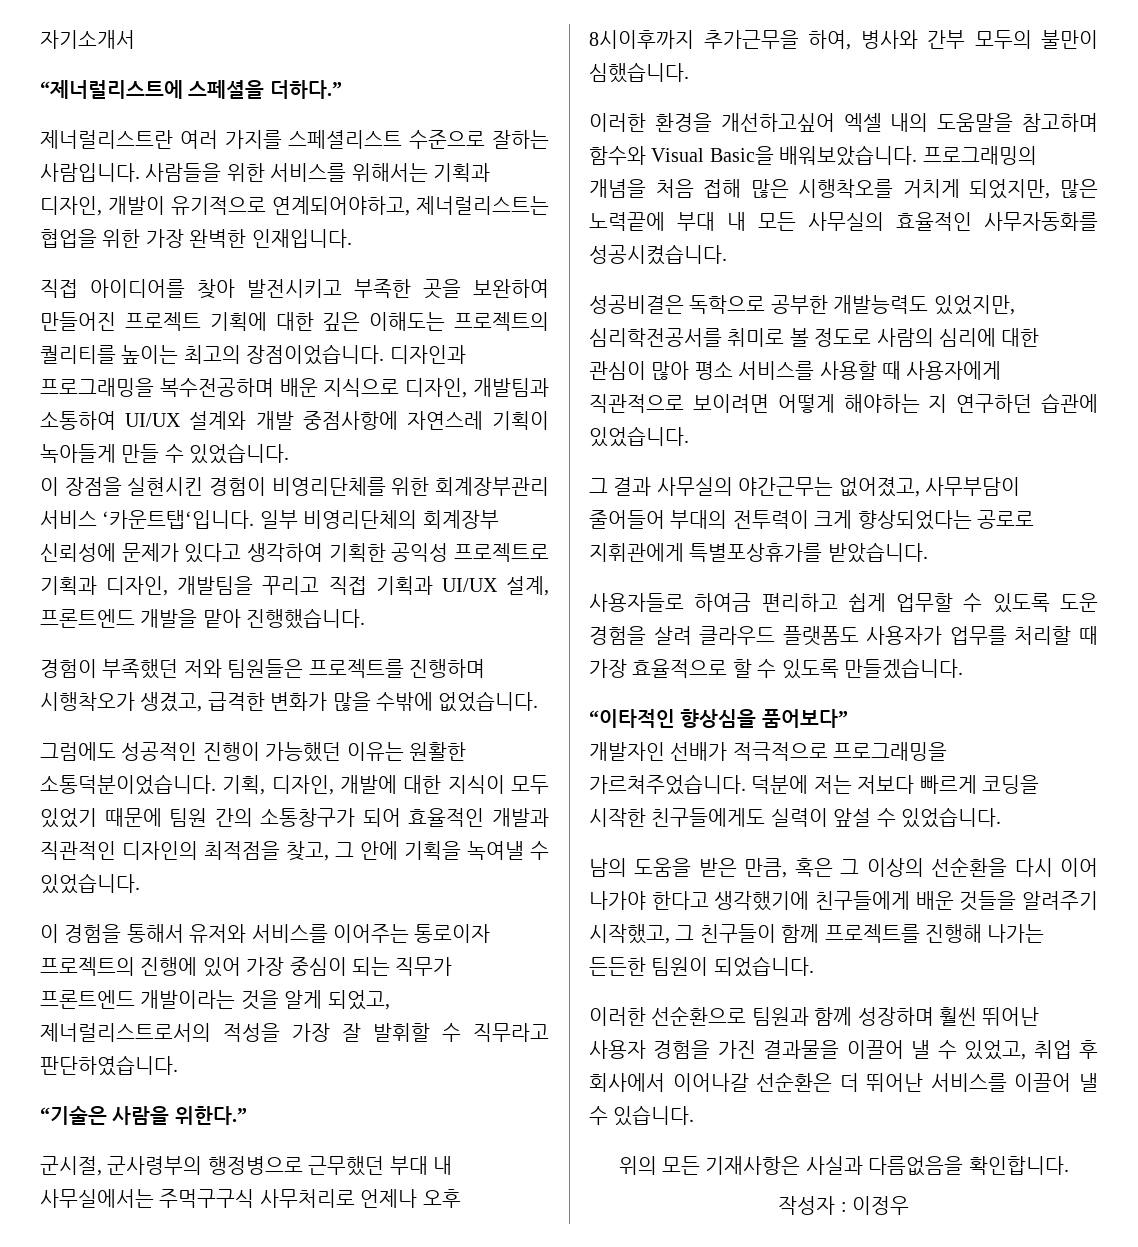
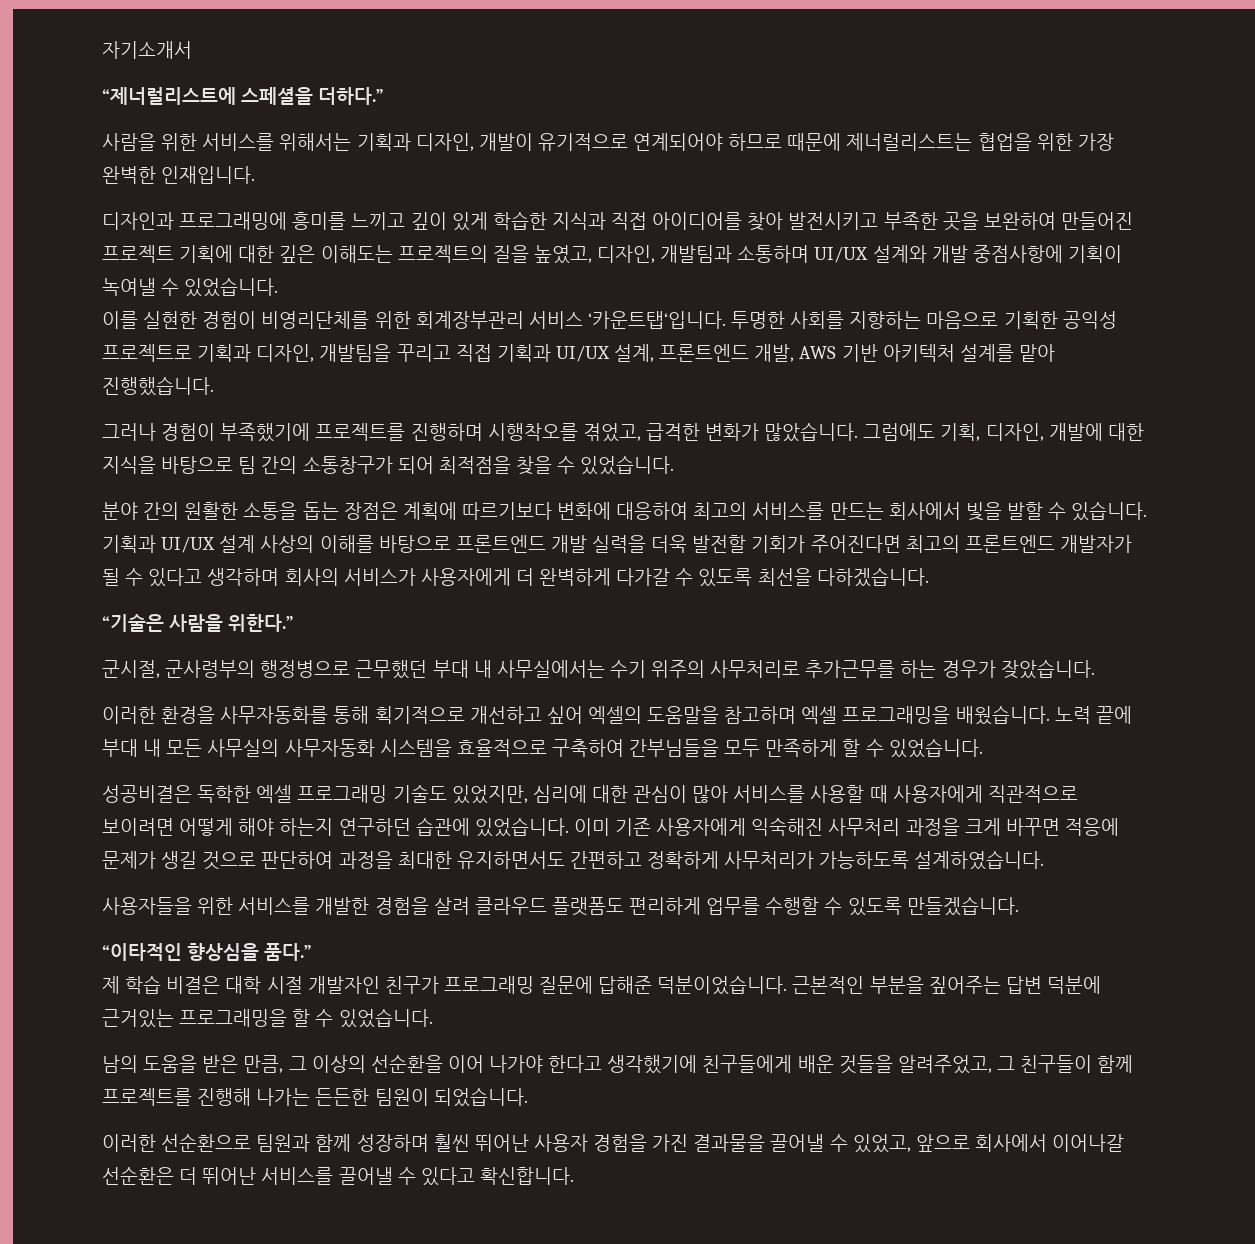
[40,130,549,149] [40,163,222,182] 제너럴리스트란 여러 가지를 스페셜리스트 수준으로 잘하는 사람입니다. 사람들을 -> [102,133,156,151] 사람을
[272,196,410,216] 연계되어야하고, -> [633,133,842,151] 연계되어야 하므로 때문에
(352, 238) none -> [102,211,606,231] 디자인과 프로그래밍에 흥미를 느끼고 깊이 있게 학습한 지식과
[40,344,466,365] [40,378,400,397] 퀄리티를 높이는 최고의 장점이었습니다. 디자인과 프로그래밍을 복수전공하며 배운 지식으로 -> [492,245,592,264] 질을 높였고,
[40,411,116,430] 소통하여 -> [737,245,810,263] 소통하며
[406,411,550,430] [40,443,290,464] [40,477,204,496] 자연스레 기획이 녹아들게 만들 수 있었습니다. // 이 장점을 실현시킨 -> [1067,245,1122,263] [102,277,279,297] [102,311,198,329] 기획이 녹여낼 수 있었습니다. // 이를 실현한
[259,510,499,529] [40,543,323,563] 일부 비영리단체의 회계장부 신뢰성에 문제가 있다고 생각하여 -> [731,311,999,329] 투명한 사회를 지향하는 마음으로
[140,608,366,629] [40,659,485,679] [40,691,539,712] [40,742,466,762] [40,774,549,795] [40,808,549,828] [40,841,549,861] [40,873,140,894] [40,924,491,943] [40,957,453,977] [40,990,390,1010] [40,1023,549,1042] [40,1055,178,1076] 개발을 맡아 진행했습니다. // 경험이 부족했던 저와 팀원들은 프로젝트를 진행하며 시행착오가 생겼고, 급격한 변화가 많을 수밖에 없었습니다. // 그럼에도 성공적인 진행이 가능했던 이유는 원활한 소통덕분이었습니다. 기획, 디자인, 개발에 대한 지식이 모두 있었기 때문에 팀원 간의 소통창구가 되어 효율적인 개발과 직관적인 디자인의 최적점을 찾고, 그 안에 기획을 녹여낼 수 있었습니다. // 이 경험을 통해서 유저와 서비스를 이어주는 통로이자 프로젝트의 진행에 있어 가장 중심이 되는 직무가 프론트엔드 개발이라는 것을 알게 되었고, 제너럴리스트로서의 적성을 가장 잘 발휘할 수 직무라고 판단하였습니다. -> [754,344,1055,362] [102,376,214,396] [102,422,1144,442] [102,455,675,475] [102,501,1148,521] [102,535,1132,553] [102,567,929,587] 개발, AWS 기반 아키텍처 설계를 맡아 진행했습니다. // 그러나 경험이 부족했기에 프로젝트를 진행하며 시행착오를 겪었고, 급격한 변화가 많았습니다. 그럼에도 기획, 디자인, 개발에 대한 지식을 바탕으로 팀 간의 소통창구가 되어 최적점을 찾을 수 있었습니다. // 분야 간의 원활한 소통을 돕는 장점은 계획에 따르기보다 변화에 대응하여 최고의 서비스를 만드는 회사에서 빛을 발할 수 있습니다. 기획과 UI/UX 설계 사상의 이해를 바탕으로 프론트엔드 개발 실력을 더욱 발전할 기회가 주어진다면 최고의 프론트엔드 개발자가 될 수 있다고 생각하며 회사의 서비스가 사용자에게 더 완벽하게 다가갈 수 있도록 최선을 다하겠습니다.
[159,1189,461,1208] [589,30,1098,50] [589,62,689,83] [589,113,1098,132] [589,145,1037,166] [589,179,1098,199] [589,212,1098,231] [589,244,727,265] [589,295,1015,315] [589,328,934,347] 주먹구구식 사무처리로 언제나 오후 8시이후까지 추가근무을 하여, 병사와 간부 모두의 불만이 심했습니다. // 이러한 환경을 개선하고싶어 엑셀 내의 도움말을 참고하며 함수와 Visual Basic을 배워보았습니다. 프로그래밍의 개념을 처음 접해 많은 시행착오를 거치게 되었지만, 많은 노력끝에 부대 내 모든 사무실의 효율적인 사무자동화를 성공시켰습니다. // 성공비결은 독학으로 공부한 개발능력도 있었지만, 심리학전공서를 취미로 볼 정도로 사람의 -> [609,659,1095,679] [102,705,1132,725] [102,738,983,758] [102,784,528,804] 수기 위주의 사무처리로 추가근무를 하는 경우가 잦았습니다. // 이러한 환경을 사무자동화를 통해 획기적으로 개선하고 싶어 엑셀의 도움말을 참고하며 엑셀 프로그래밍을 배웠습니다. 노력 끝에 부대 내 모든 사무실의 사무자동화 시스템을 효율적으로 구축하여 간부님들을 모두 만족하게 할 수 있었습니다. // 성공비결은 독학한 엑셀 프로그래밍 기술도 있었지만,
[694,361,733,380] 평소 -> (729, 794) none
[843,394,948,413] 해야하는 지 -> [238,818,334,836] 해야 하는지
[589,477,1020,497] [589,510,1034,530] [589,542,928,563] [589,593,1098,613] [589,626,1098,646] [589,659,752,678] // 그 결과 사무실의 야간근무는 없어졌고, 사무부담이 줄어들어 부대의 전투력이 크게 향상되었다는 공로로 지휘관에게 특별포상휴가를 받았습니다. // 사용자들로 하여금 편리하고 쉽게 업무할 수 있도록 도운 경험을 살려 클라우드 플랫폼도 사용자가 업무를 처리할 때 가장 효율적으로 할 -> [573,817,1119,836] [102,850,1045,870] [102,897,820,916] 이미 기존 사용자에게 익숙해진 사무처리 과정을 크게 바꾸면 적응에 문제가 생길 것으로 판단하여 과정을 최대한 유지하면서도 간편하고 정확하게 사무처리가 가능하도록 설계하였습니다. // 사용자들을 위한 서비스를 개발한 경험을 살려 클라우드 플랫폼도 편리하게 업무를 수행할
[761,709,848,728] [589,742,948,761] [589,774,1039,795] [589,808,872,827] 품어보다” // 개발자인 선배가 적극적으로 프로그래밍을 가르쳐주었습니다. 덕분에 저는 저보다 빠르게 코딩을 시작한 친구들에게도 실력이 앞설 -> [264,943,313,961] [102,975,1101,995] [102,1009,311,1028] 품다.” // 제 학습 비결은 대학 시절 개발자인 친구가 프로그래밍 질문에 답해준 덕분이었습니다. 근본적인 부분을 짚어주는 답변 덕분에 근거있는 프로그래밍을 할
[794,858,833,877] 혹은 -> (284, 1064) none
[1014,858,1053,877] 다시 -> (443, 1063) none
[1022,891,1098,910] [589,924,670,944] 알려주기 시작했고, -> [897,1055,992,1074] 알려주었고,
[846,1040,1098,1060] 이끌어 낼 수 있었고, 취업 후 -> [770,1134,970,1153] 끌어낼 수 있었고, 앞으로
[1014,1073,1098,1092] [589,1105,695,1126] [618,1156,1069,1176] [778,1196,909,1215] 이끌어 낼 수 있습니다. // 위의 모든 기재사항은 사실과 다름없음을 확인합니다. // 작성자 : 이정우 -> [338,1167,574,1186] 끌어낼 수 있다고 확신합니다.

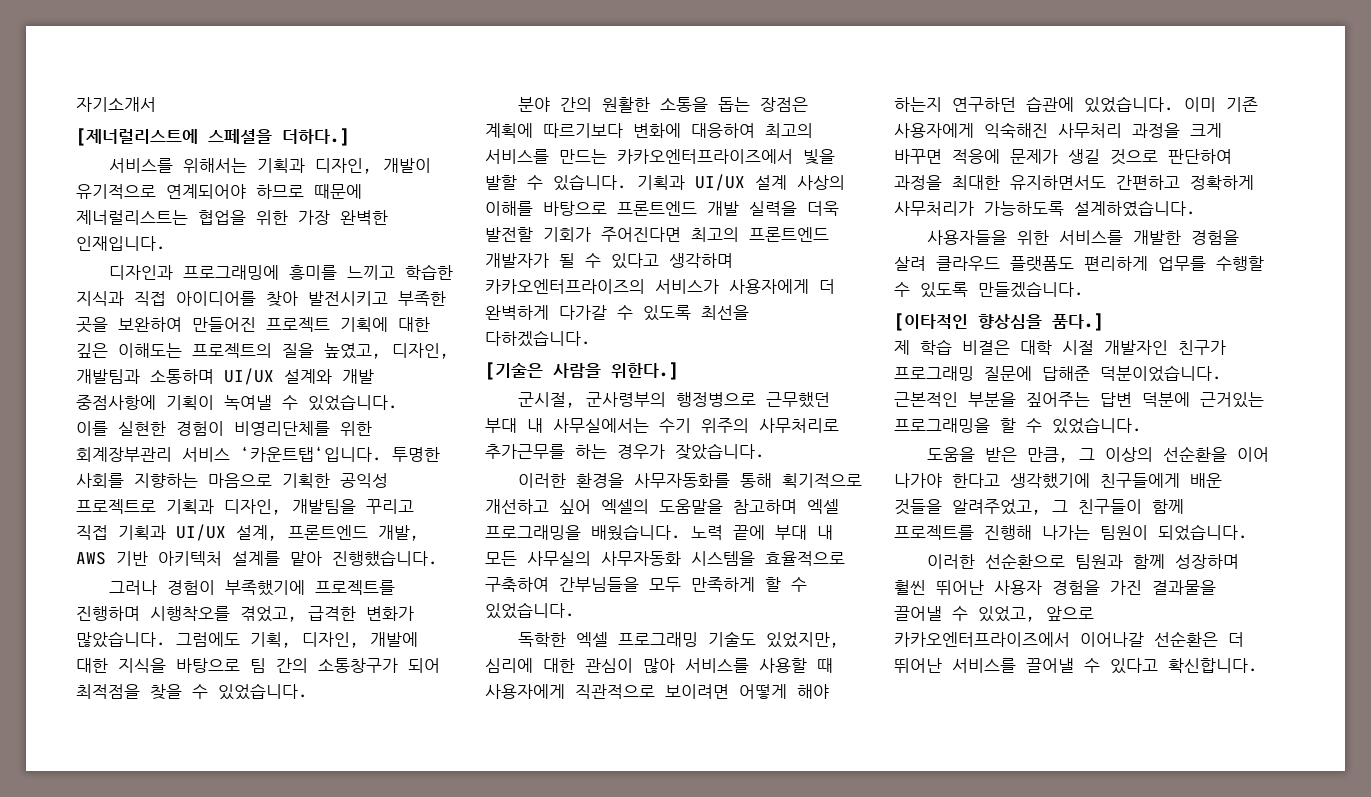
[102,87,385,105] [102,133,198,151] “제너럴리스트에 스페셜을 더하다.” // 사람을 위한 -> [76,128,350,146] [제너럴리스트에 스페셜을 더하다.] //
[410,212,488,231] 깊이 있게 -> (395, 272) none
[888,502,961,520] 회사에서 -> [617,149,793,164] 카카오엔터프라이즈에서
[284,568,339,586] 회사의 -> [485,279,645,294] 카카오엔터프라이즈의
[102,614,295,632] “기술은 사람을 위한다.” -> [485,362,679,380] [기술은 사람을 위한다.]
[102,785,192,803] 성공비결은 -> (575, 610) none
[102,943,313,961] “이타적인 향상심을 품다.” -> [894,313,1104,331] [이타적인 향상심을 품다.]
[102,1055,138,1073] 남의 -> (1142, 425) none
[315,1088,370,1106] 든든한 -> (1090, 532) none
[974,1134,1047,1152] 회사에서 -> [894,632,1070,647] 카카오엔터프라이즈에서

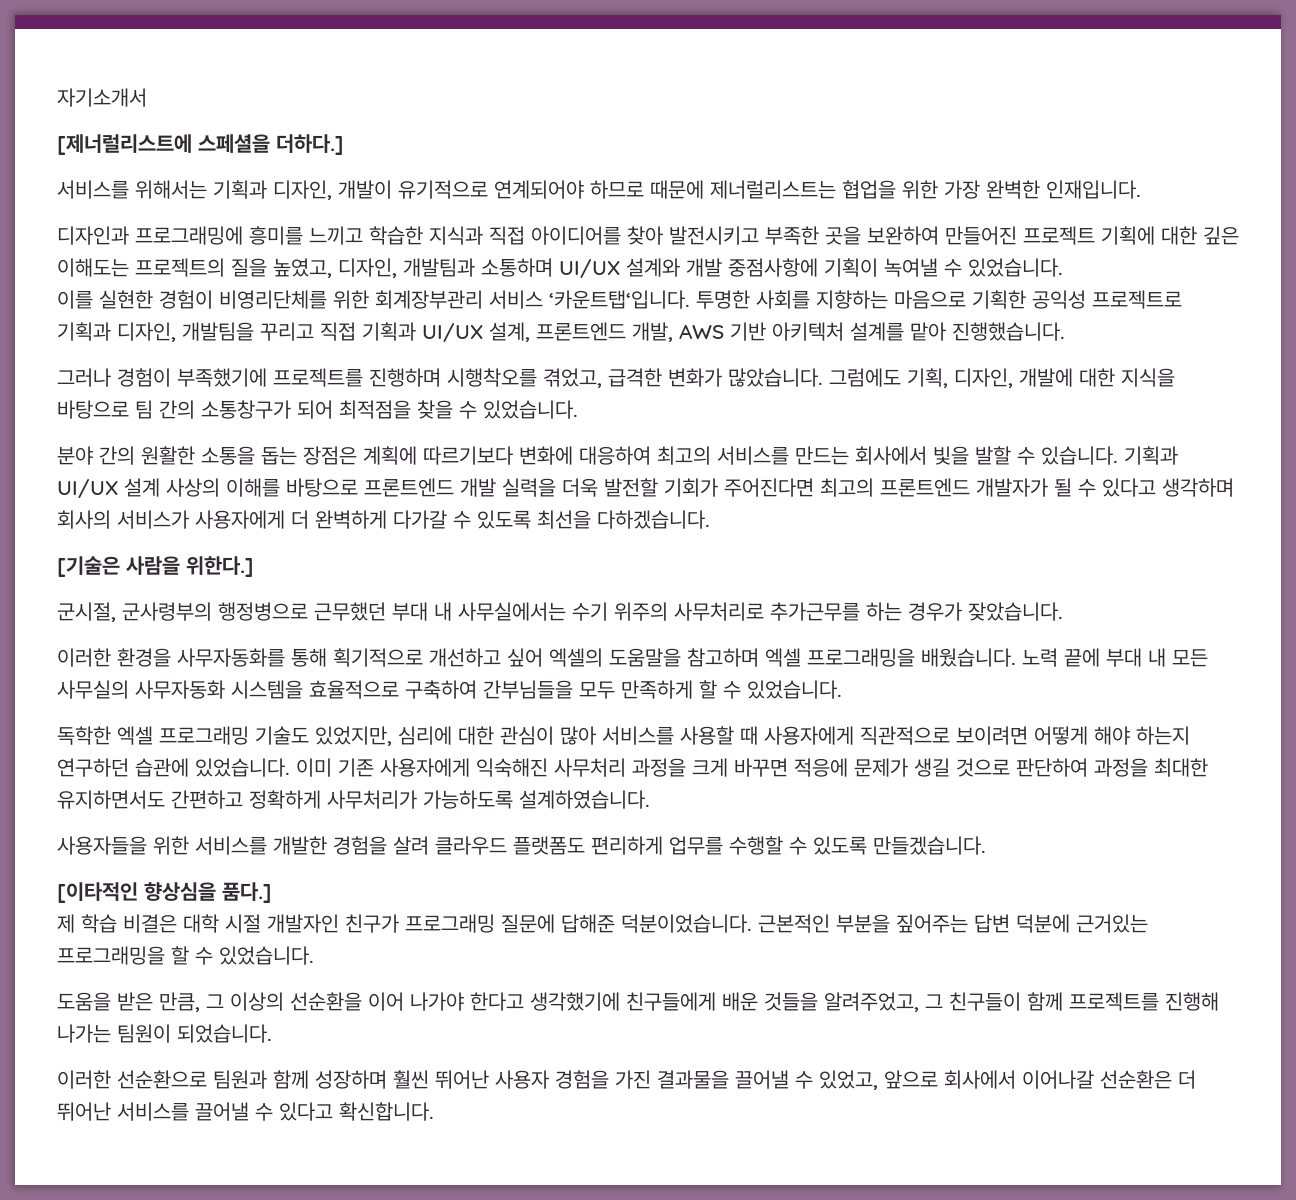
[617,149,793,164] 카카오엔터프라이즈에서 -> [855,446,927,465] 회사에서
[485,279,645,294] 카카오엔터프라이즈의 -> [57,510,111,529] 회사의
[894,632,1070,647] 카카오엔터프라이즈에서 -> [944,1070,1016,1089] 회사에서

